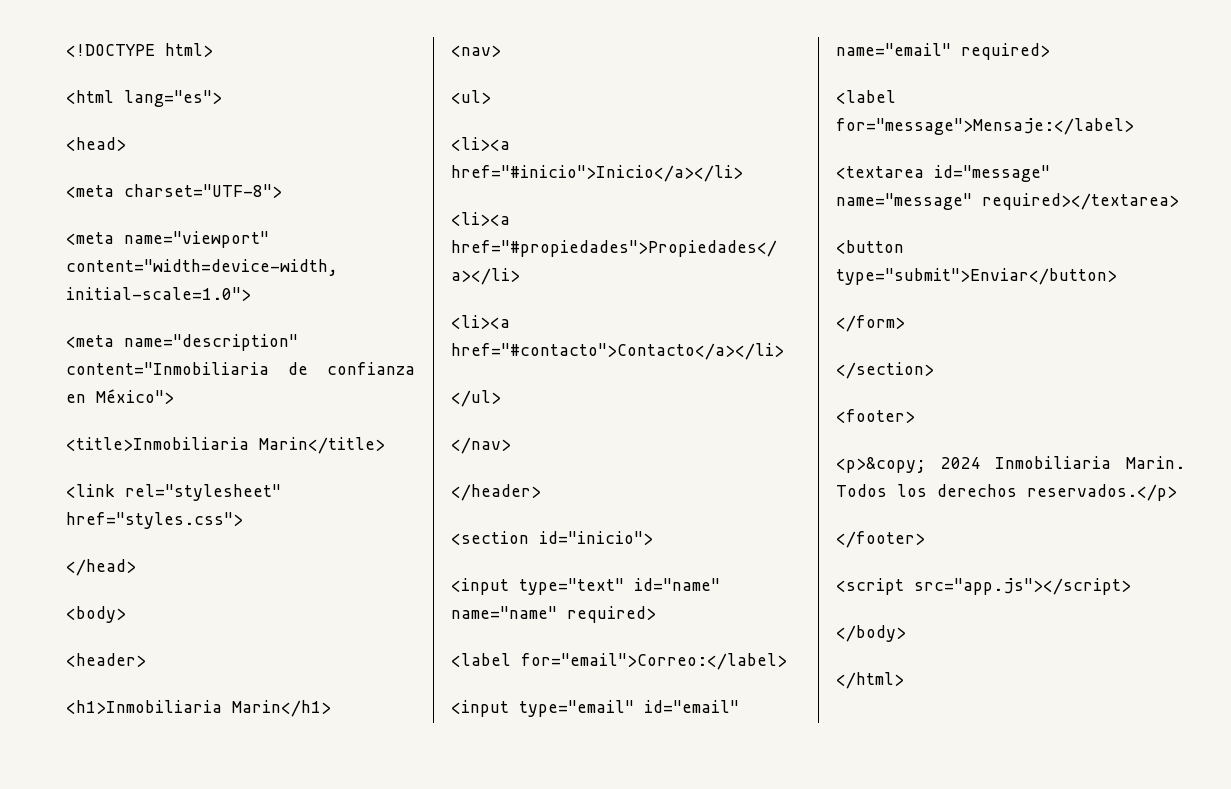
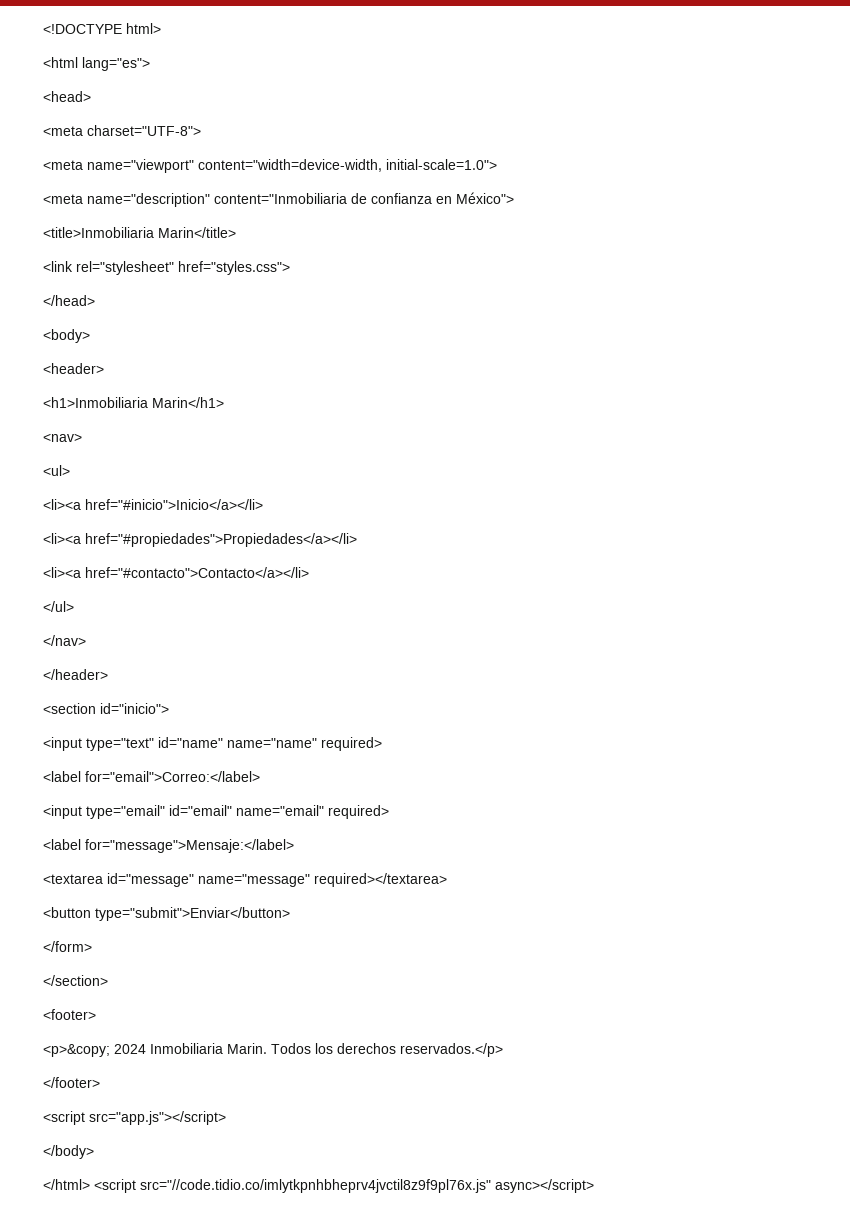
(904, 680) none -> [94,1179,594,1193] <script src="//code.tidio.co/imlytkpnhbheprv4jvctil8z9f9pl76x.js" async></script>

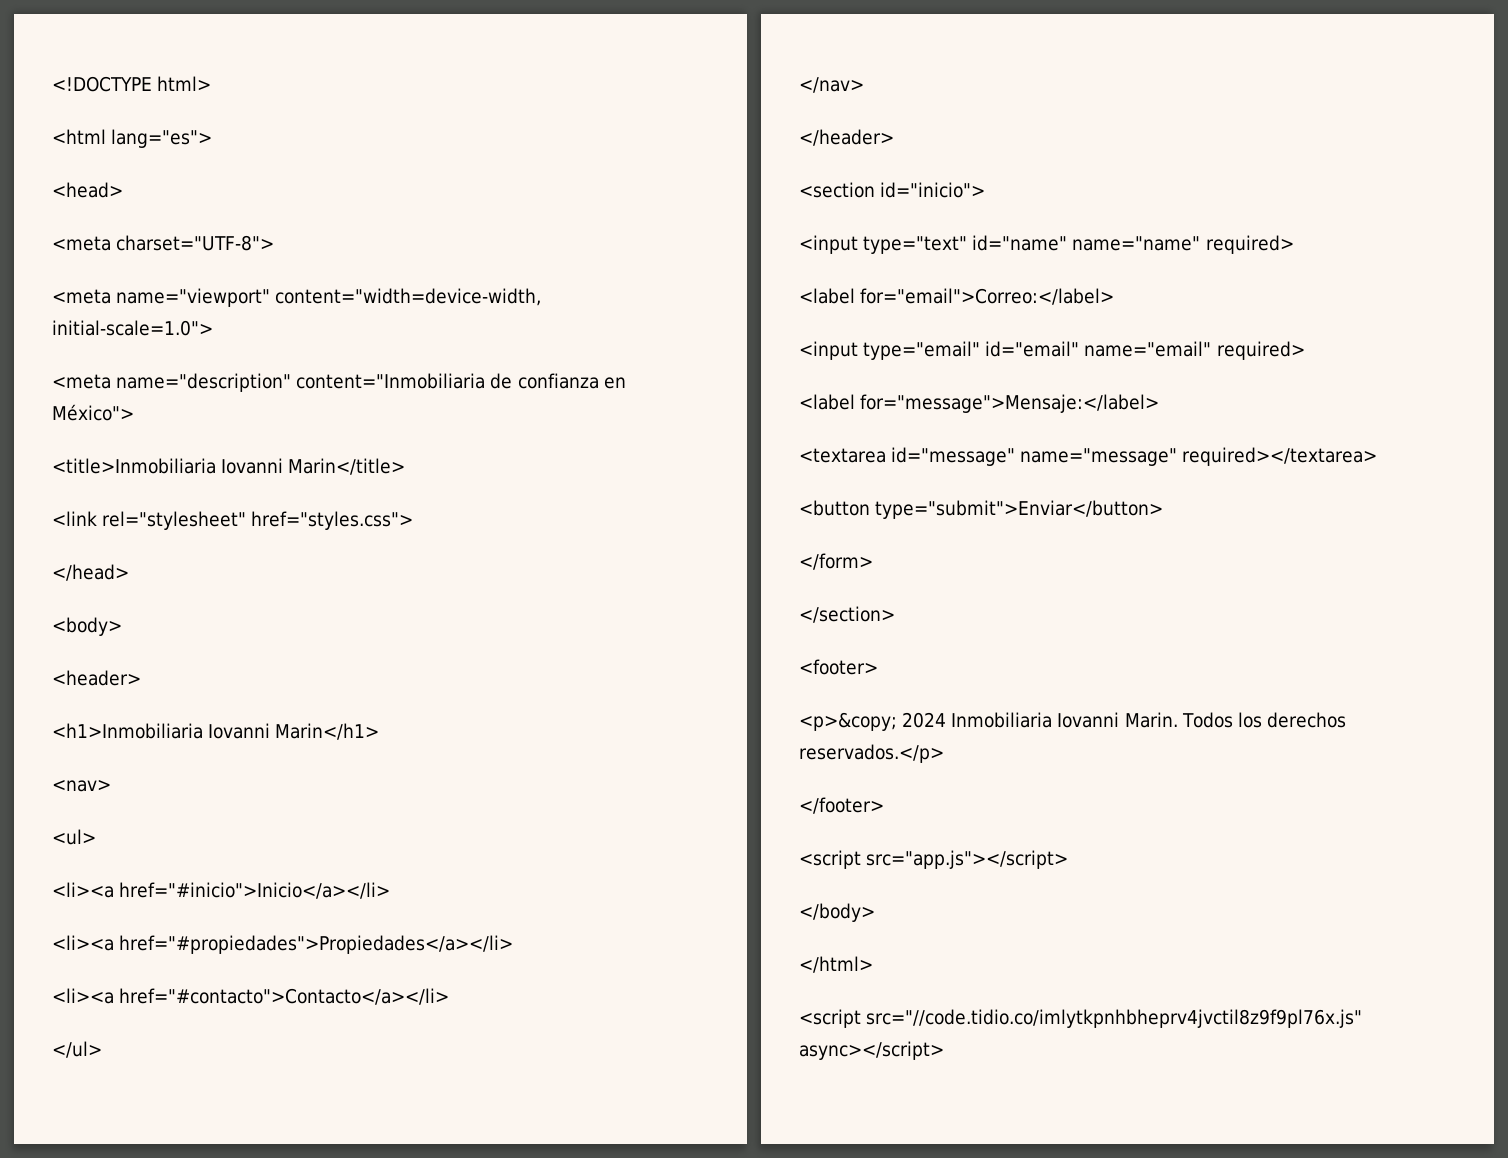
(154, 232) none -> [221,458,284,474] Iovanni
(148, 402) none -> [208,723,271,739] Iovanni
(223, 1048) none -> [1057,712,1120,728] Iovanni
(90, 1184) none -> (873, 964) //

